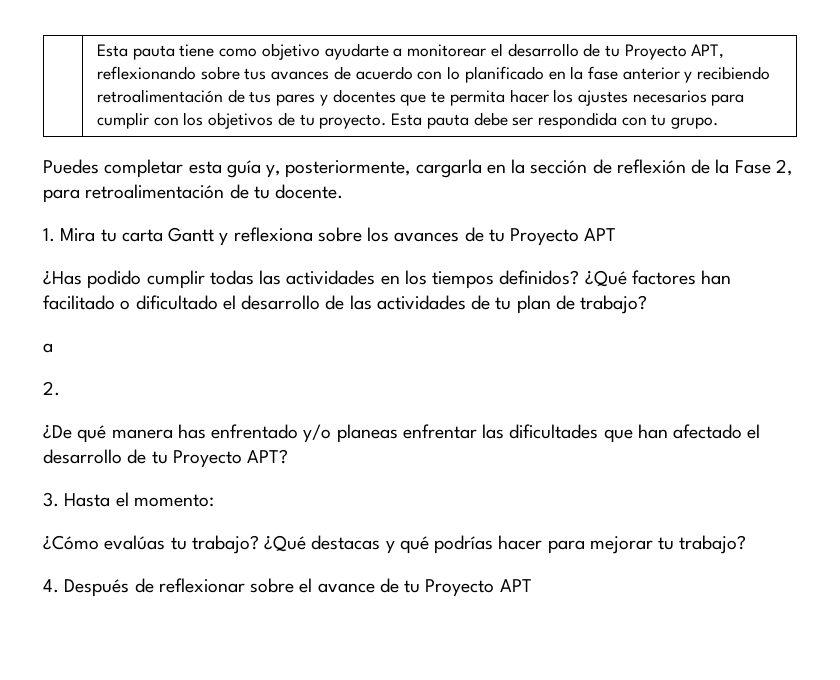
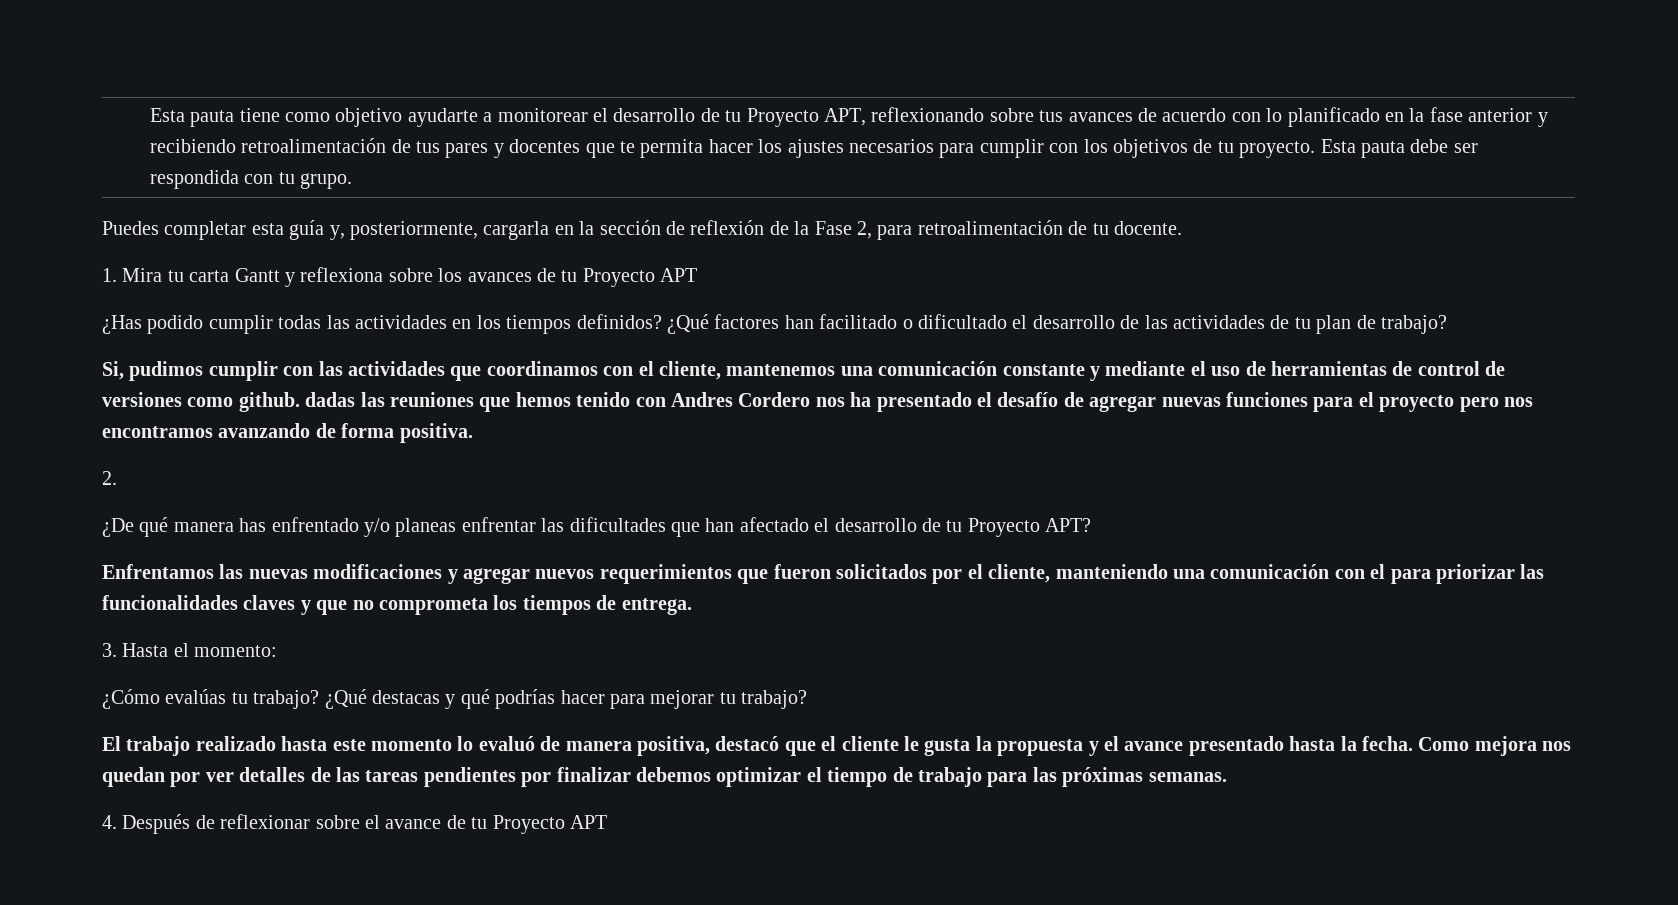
[43,343,53,353] a -> [102,361,1506,381] [102,392,1534,412] [102,423,473,443] Si, pudimos cumplir con las actividades que coordinamos con el cliente, mantenemos una comunicación constante y mediante el uso de herramientas de control de versiones como github. dadas las reuniones que hemos tenido con Andres Cordero nos ha presentado el desafío de agregar nuevas funciones para el proyecto pero nos encontramos avanzando de forma positiva.
(289, 456) none -> [102,564,1545,584] [102,595,692,615] // Enfrentamos las nuevas modificaciones y agregar nuevos requerimientos que fueron solicitados por el cliente, manteniendo una comunicación con el para priorizar las funcionalidades claves y que no comprometa los tiempos de entrega.
(747, 544) none -> [102,736,1572,756] [102,767,1227,787] // El trabajo realizado hasta este momento lo evaluó de manera positiva, destacó que el cliente le gusta la propuesta y el avance presentado hasta la fecha. Como mejora nos quedan por ver detalles de las tareas pendientes por finalizar debemos optimizar el tiempo de trabajo para las próximas semanas.

